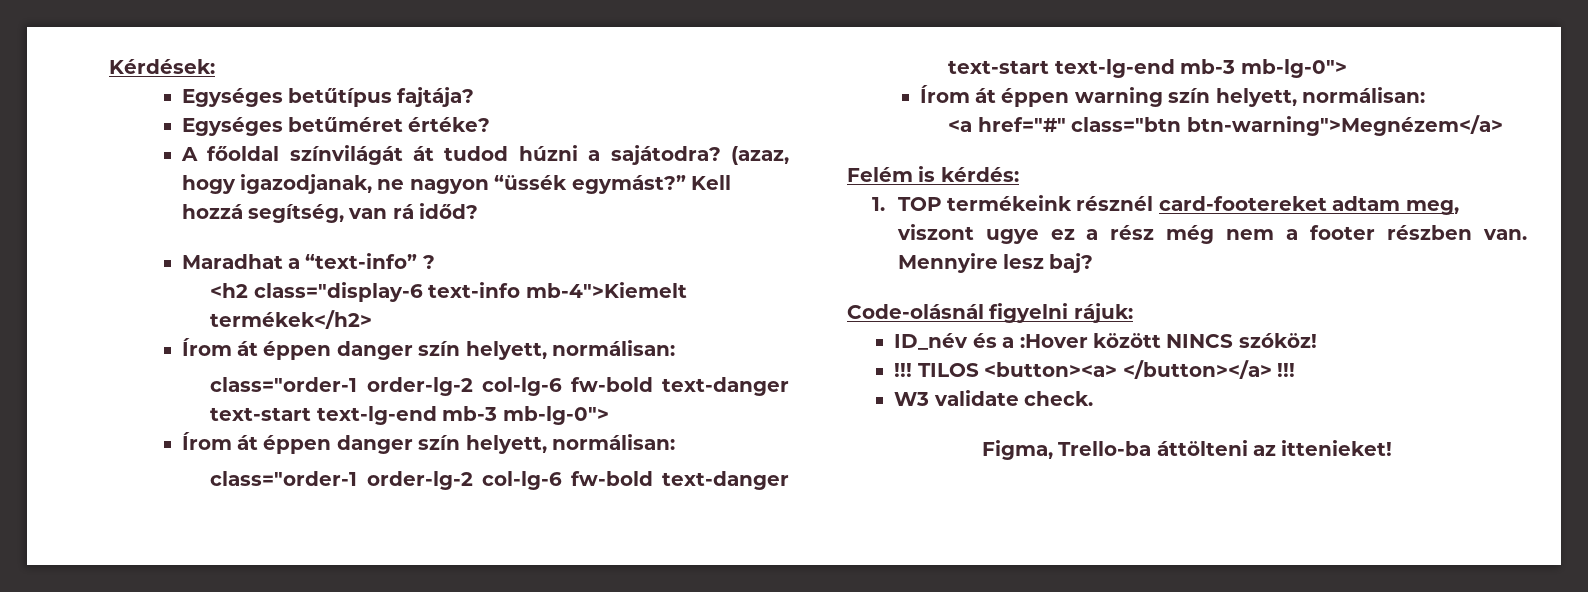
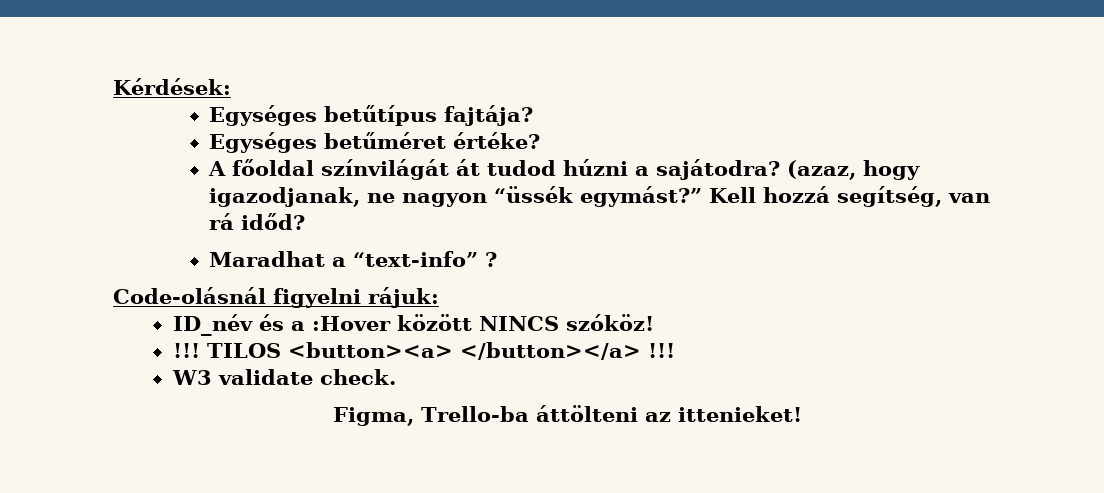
[210,282,687,302] [210,310,373,329] [181,338,676,360] [210,377,789,396] [210,406,609,425] [181,432,676,454] [210,471,789,490] [948,59,1347,78] [919,85,1426,107] [948,115,1503,136] [847,166,1019,182] [872,195,1459,215] [896,224,1527,244] [897,253,1094,273] // <h2 class="display-6 text-info mb-4">Kiemelt termékek</h2> // Írom át éppen danger szín helyett, normálisan: // class="order-1 order-lg-2 col-lg-6 fw-bold text-danger text-start text-lg-end mb-3 mb-lg-0"> // Írom át éppen danger szín helyett, normálisan: // class="order-1 order-lg-2 col-lg-6 fw-bold text-danger text-start text-lg-end mb-3 mb-lg-0"> // Írom át éppen warning szín helyett, normálisan: // <a href="#" class="btn btn-warning">Megnézem</a> // Felém is kérdés: // 1. TOP termékeink résznél card-footereket adtam meg, viszont ugye ez a rész még nem a footer részben van. Mennyire lesz baj? -> (498, 259) none

